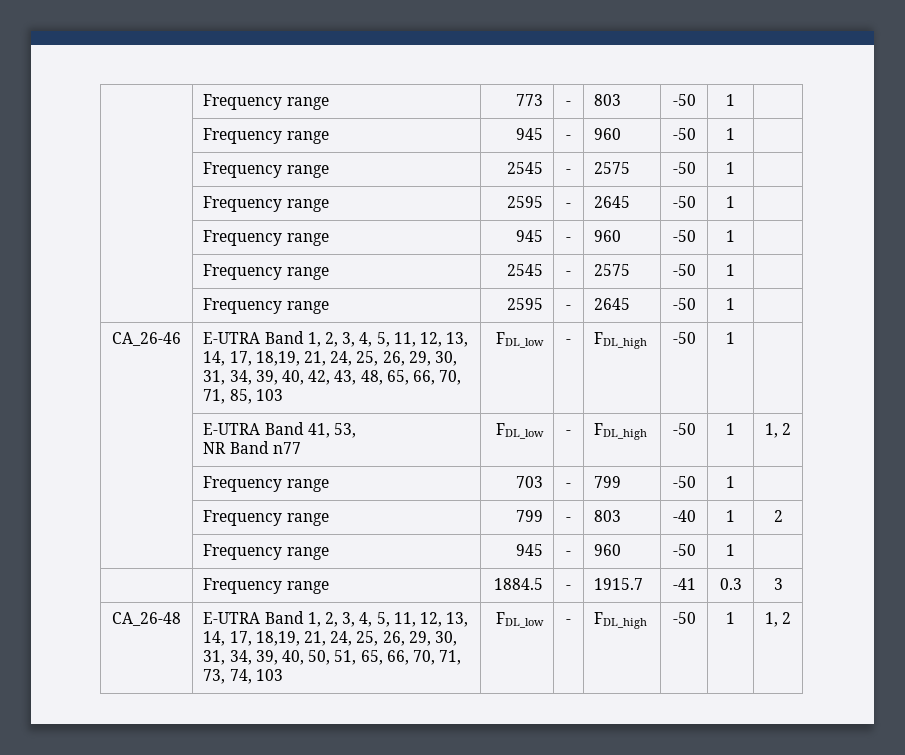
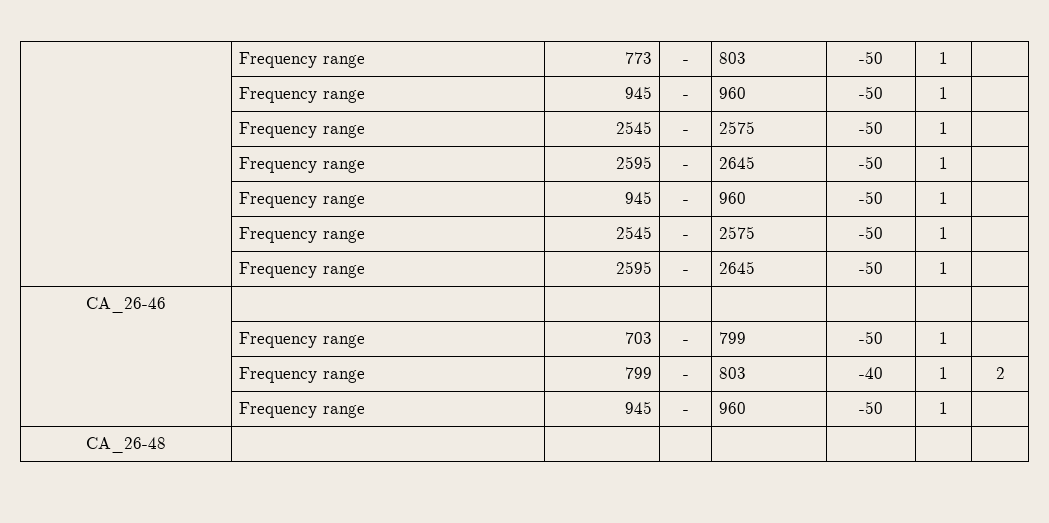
[203,331,469,347] [203,351,457,366] [203,370,462,385] [203,389,283,404] [495,332,544,348] [566,339,571,344] [594,332,648,349] [672,332,696,344] [726,332,735,344] [203,422,357,438] [203,441,301,454] [495,423,544,439] [566,430,571,435] [594,423,648,440] [672,423,696,435] [726,423,735,435] [764,423,792,438] E-UTRA Band 1, 2, 3, 4, 5, 11, 12, 13, 14, 17, 18,19, 21, 24, 25, 26, 29, 30, 31, 34, 39, 40, 42, 43, 48, 65, 66, 70, 71, 85, 103 | FDL_low | - | FDL_high | -50 | 1 | // | E-UTRA Band 41, 53, // NR Band n77 | FDL_low | - | FDL_high | -50 | 1 | 1, 2 -> (166, 305) | | | | | |
[203,578,329,594] [493,578,543,590] [566,585,571,590] [594,578,644,590] [672,578,696,590] [719,578,742,590] [773,578,783,590] [112,612,181,626] [203,611,469,627] [203,631,457,646] [203,650,462,665] [203,669,283,684] [495,612,544,628] [566,619,571,624] [594,612,648,629] [672,612,696,624] [726,612,735,624] [764,612,792,627] | Frequency range | 1884.5 | - | 1915.7 | -41 | 0.3 | 3 // CA_26-48 | E-UTRA Band 1, 2, 3, 4, 5, 11, 12, 13, 14, 17, 18,19, 21, 24, 25, 26, 29, 30, 31, 34, 39, 40, 50, 51, 65, 66, 70, 71, 73, 74, 103 | FDL_low | - | FDL_high | -50 | 1 | 1, 2 -> [86,437,166,453] CA_26-48 | | | | | | |

